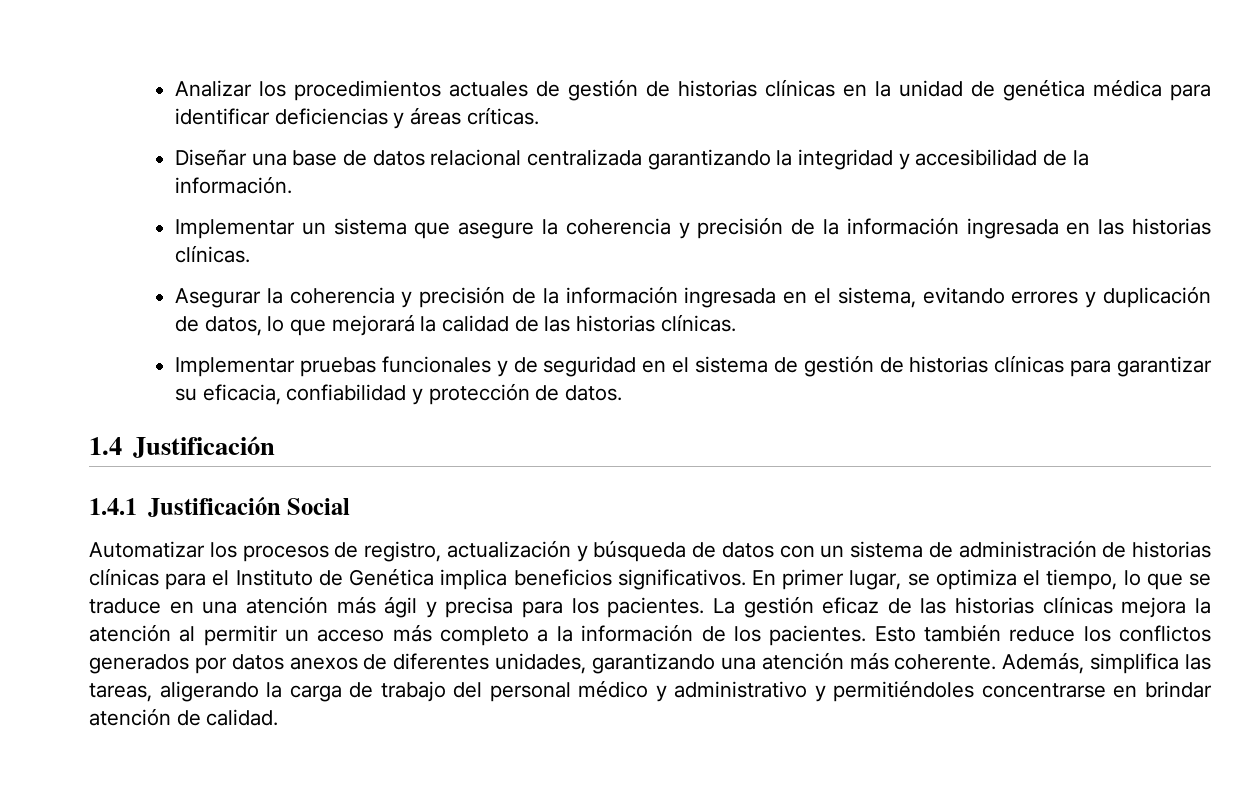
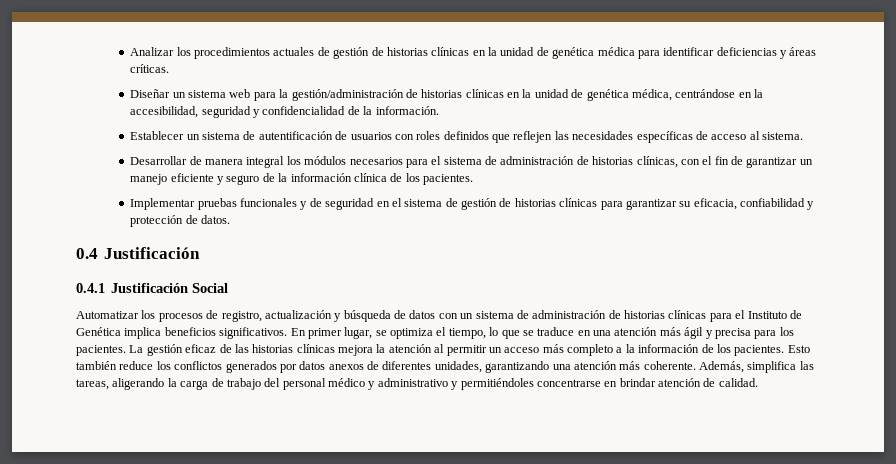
[251,149,1038,170] una base de datos relacional centralizada garantizando la integridad y accesibilidad -> [172,89,764,101] [130,106,346,118] un sistema web para la gestión/administración de historias clínicas en la unidad de genética médica, centrándose en la accesibilidad, seguridad y confidencialidad
[175,217,1211,239] [175,245,251,263] [175,286,1211,308] [175,314,736,336] Implementar un sistema que asegure la coherencia y precisión de la información ingresada en las historias clínicas. // Asegurar la coherencia y precisión de la información ingresada en el sistema, evitando errores y duplicación de datos, lo que mejorará la calidad de las historias clínicas. -> [130,131,804,143] [130,156,813,168] [130,173,474,185] Establecer un sistema de autentificación de usuarios con roles definidos que reflejen las necesidades específicas de acceso al sistema. // Desarrollar de manera integral los módulos necesarios para el sistema de administración de historias clínicas, con el fin de garantizar un manejo eficiente y seguro de la información clínica de los pacientes.
[89,437,122,455] 1.4 -> [76,248,98,259] 0.4
[89,498,137,515] 1.4.1 -> [76,283,105,293] 0.4.1

